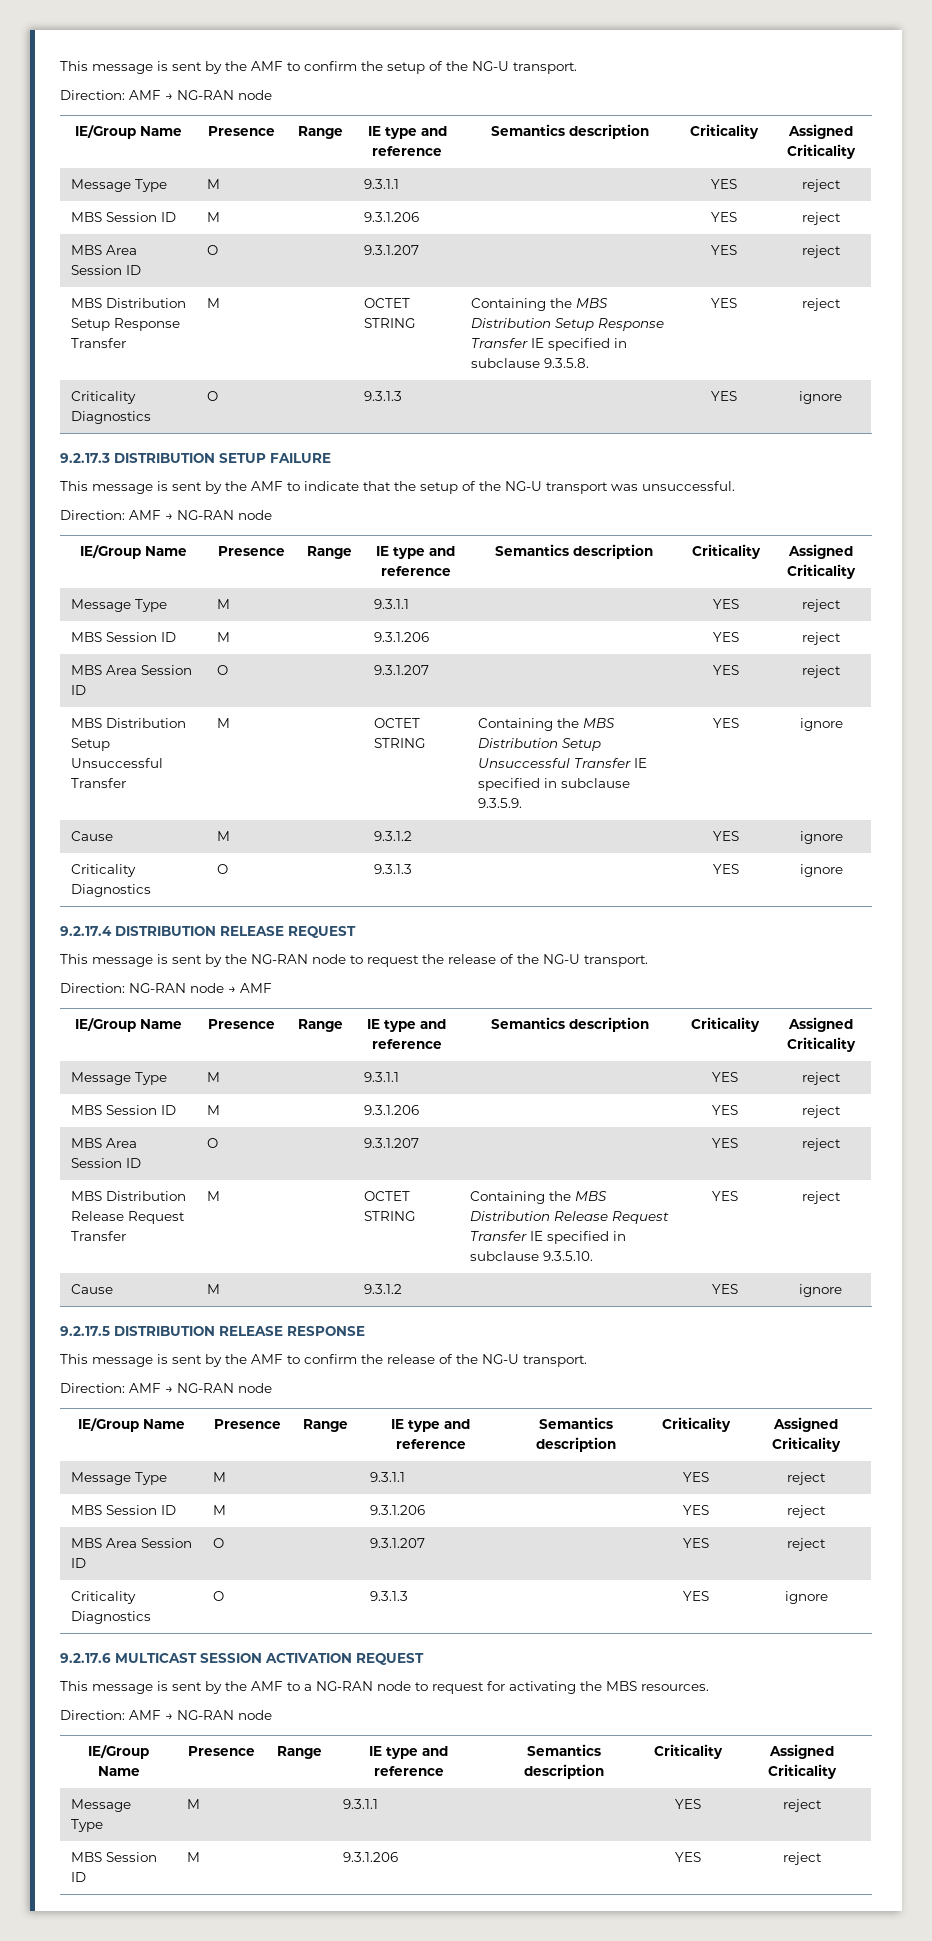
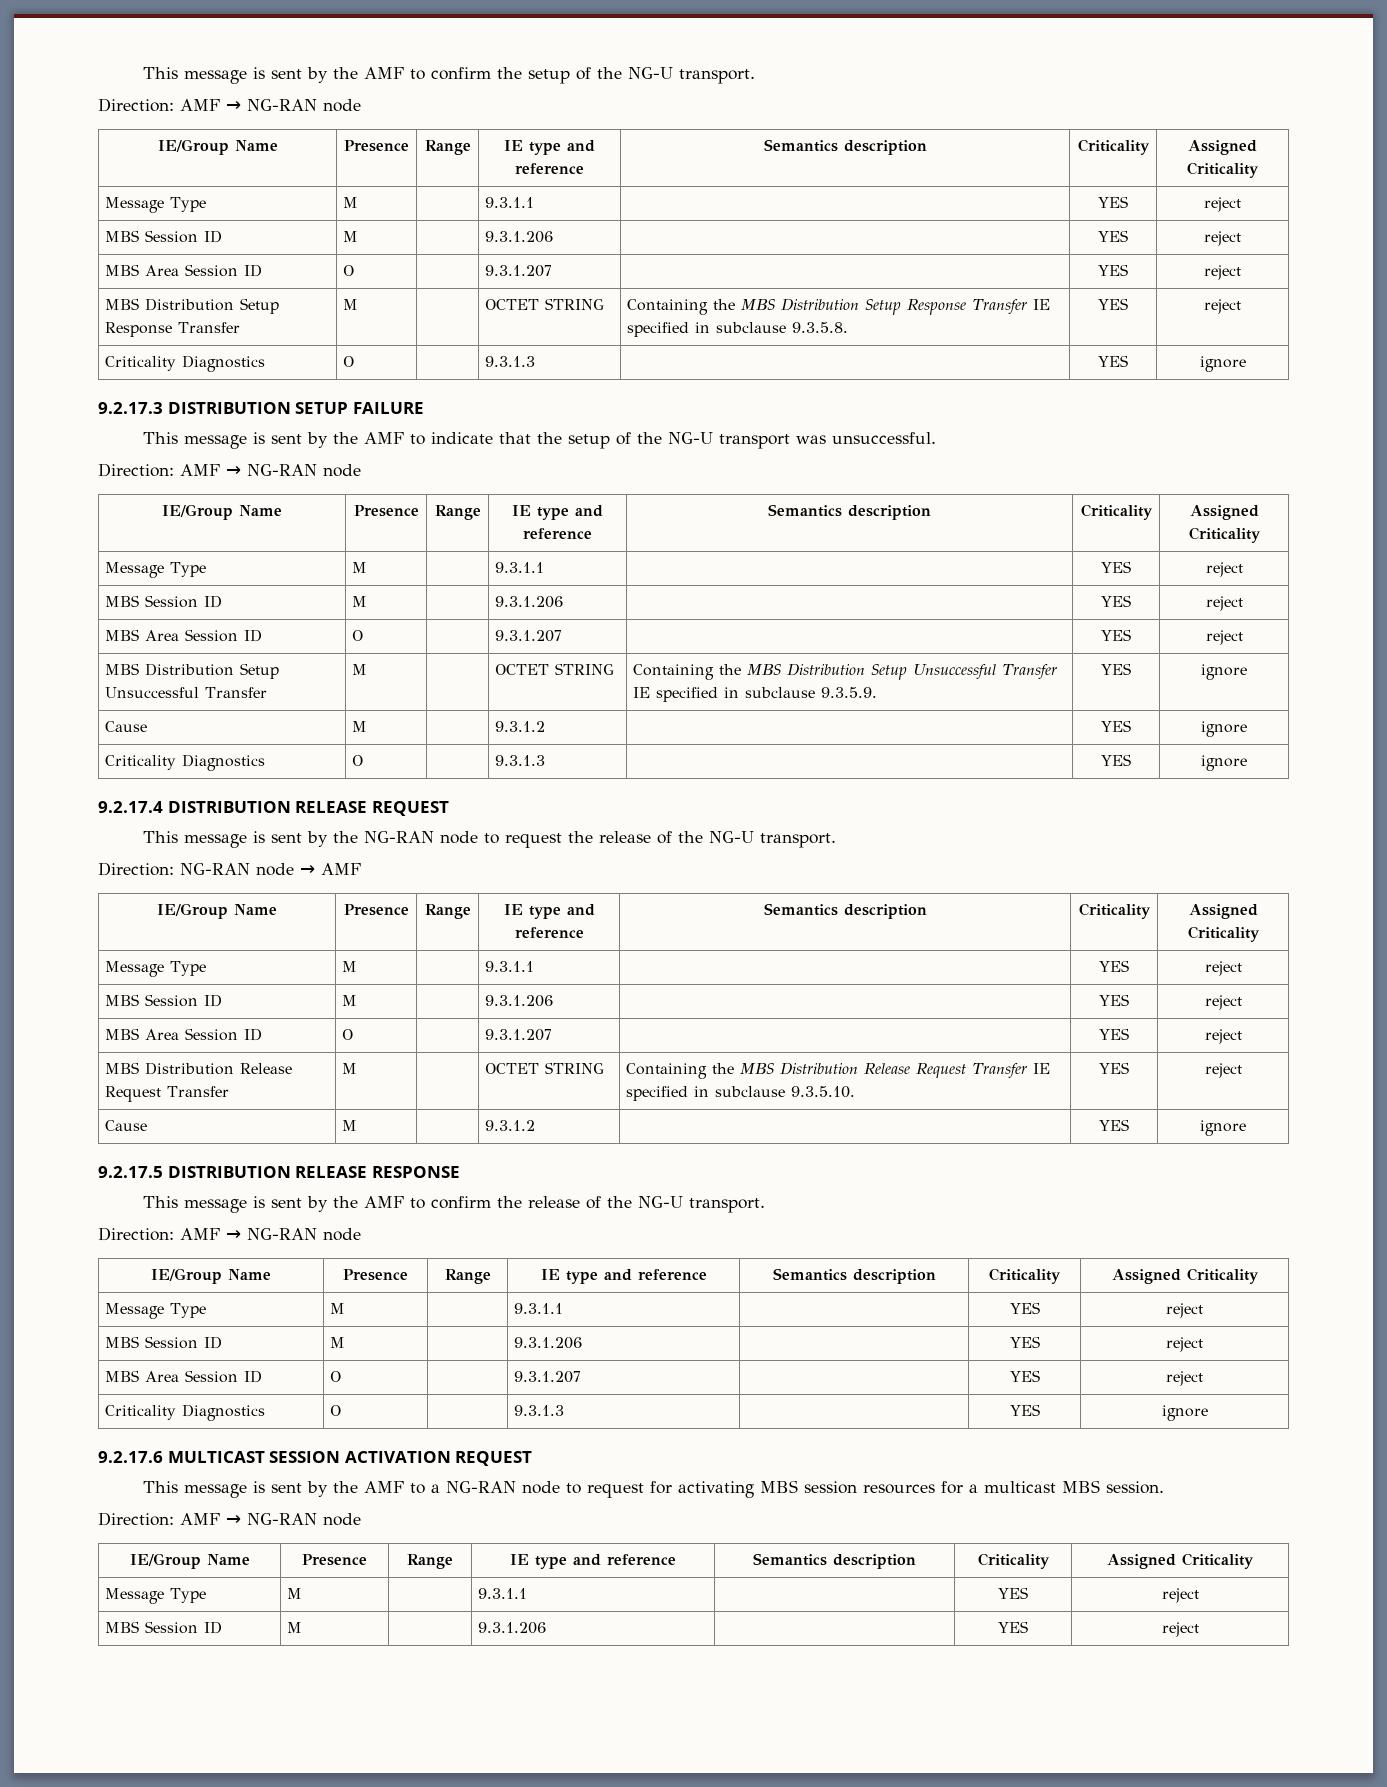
[580,1681,709,1691] the MBS resources. -> [759,1480,1164,1494] MBS session resources for a multicast MBS session.

